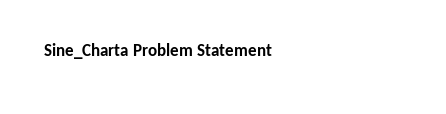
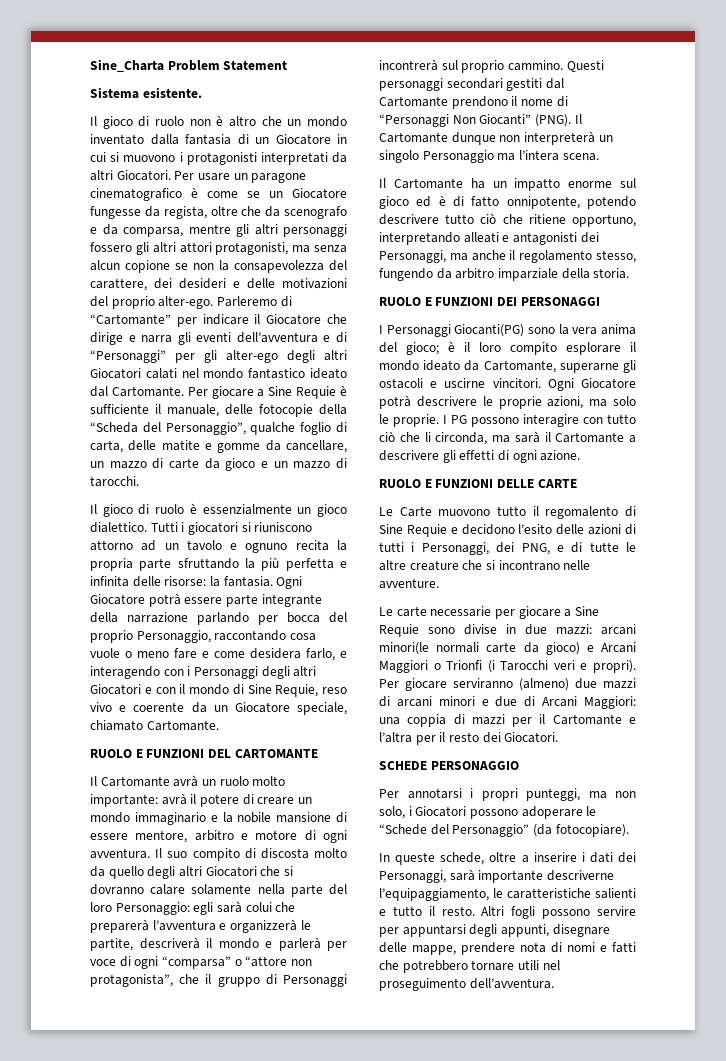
(273, 50) none -> [90,87,202,99] [90,115,347,129] [90,134,347,145] [90,152,347,165] [90,170,307,183] [90,187,347,201] [90,206,347,219] [90,224,347,237] [90,242,347,255] [90,260,347,273] [90,278,347,291] [90,296,292,309] [90,314,347,327] [90,332,347,345] [90,350,347,363] [90,368,347,379] [90,385,347,399] [90,404,347,417] [90,422,348,435] [90,440,347,453] [90,458,347,471] [90,476,139,487] [90,503,347,517] [90,522,313,535] [90,540,347,553] [90,557,348,571] [90,576,303,589] [90,593,322,607] [90,612,347,625] [90,630,316,643] [90,648,347,661] [90,666,317,679] [90,684,347,697] [90,702,347,715] [90,720,219,731] [90,749,318,758] [90,775,286,787] [90,793,312,807] [90,812,347,825] [90,830,348,843] [90,848,347,861] [90,866,293,879] [90,884,347,897] [90,901,296,915] [90,919,311,933] [90,937,347,951] [90,956,312,969] [90,974,347,987] [379,59,604,73] [379,78,564,91] [379,96,568,109] [379,114,582,127] [379,131,613,145] [379,150,599,163] [379,178,636,191] [379,195,636,209] [379,213,636,227] [379,232,599,245] [379,250,636,263] [379,268,630,281] [379,297,600,306] [379,324,636,337] [379,341,636,355] [379,360,636,373] [379,378,636,391] [379,395,636,409] [379,414,636,427] [379,431,636,445] [379,450,581,463] [379,479,577,488] [379,506,636,519] [379,524,636,537] [379,542,636,555] [379,560,591,571] [379,578,439,589] [379,606,599,619] [379,624,636,637] [379,642,636,655] [379,660,636,673] [379,678,636,691] [379,696,636,709] [379,714,636,727] [379,732,559,745] [379,761,519,770] [379,788,636,801] [379,806,597,819] [379,824,629,837] [379,852,636,865] [379,869,614,883] [379,888,636,901] [379,906,636,919] [379,924,610,937] [379,942,636,955] [379,960,560,973] [379,978,554,991] // Sistema esistente. // Il gioco di ruolo non è altro che un mondo inventato dalla fantasia di un Giocatore in cui si muovono i protagonisti interpretati da altri Giocatori. Per usare un paragone cinematografico è come se un Giocatore fungesse da regista, oltre che da scenografo e da comparsa, mentre gli altri personaggi fossero gli altri attori protagonisti, ma senza alcun copione se non la consapevolezza del carattere, dei desideri e delle motivazioni del proprio alter-ego. Parleremo di “Cartomante” per indicare il Giocatore che dirige e narra gli eventi dell’avventura e di “Personaggi” per gli alter-ego degli altri Giocatori calati nel mondo fantastico ideato dal Cartomante. Per giocare a Sine Requie è sufficiente il manuale, delle fotocopie della “Scheda del Personaggio”, qualche foglio di carta, delle matite e gomme da cancellare, un mazzo di carte da gioco e un mazzo di tarocchi. // Il gioco di ruolo è essenzialmente un gioco dialettico. Tutti i giocatori si riuniscono attorno ad un tavolo e ognuno recita la propria parte sfruttando la più perfetta e infinita delle risorse: la fantasia. Ogni Giocatore potrà essere parte integrante della narrazione parlando per bocca del proprio Personaggio, raccontando cosa vuole o meno fare e come desidera farlo, e interagendo con i Personaggi degli altri Giocatori e con il mondo di Sine Requie, reso vivo e coerente da un Giocatore speciale, chiamato Cartomante. // RUOLO E FUNZIONI DEL CARTOMANTE // Il Cartomante avrà un ruolo molto importante: avrà il potere di creare un mondo immaginario e la nobile mansione di essere mentore, arbitro e motore di ogni avventura. Il suo compito di discosta molto da quello degli altri Giocatori che si dovranno calare solamente nella parte del loro Personaggio: egli sarà colui che preparerà l’avventura e organizzerà le partite, descriverà il mondo e parlerà per voce di ogni “comparsa” o “attore non protagonista”, che il gruppo di Personaggi incontrerà sul proprio cammino. Questi personaggi secondari gestiti dal Cartomante prendono il nome di “Personaggi Non Giocanti” (PNG). Il Cartomante dunque non interpreterà un singolo Personaggio ma l’intera scena. // Il Cartomante ha un impatto enorme sul gioco ed è di fatto onnipotente, potendo descrivere tutto ciò che ritiene opportuno, interpretando alleati e antagonisti dei Personaggi, ma anche il regolamento stesso, fungendo da arbitro imparziale della storia. // RUOLO E FUNZIONI DEI PERSONAGGI // I Personaggi Giocanti(PG) sono la vera anima del gioco; è il loro compito esplorare il mondo ideato da Cartomante, superarne gli ostacoli e uscirne vincitori. Ogni Giocatore potrà descrivere le proprie azioni, ma solo le proprie. I PG possono interagire con tutto ciò che li circonda, ma sarà il Cartomante a descrivere gli effetti di ogni azione. // RUOLO E FUNZIONI DELLE CARTE // Le Carte muovono tutto il regomalento di Sine Requie e decidono l’esito delle azioni di tutti i Personaggi, dei PNG, e di tutte le altre creature che si incontrano nelle avventure. // Le carte necessarie per giocare a Sine Requie sono divise in due mazzi: arcani minori(le normali carte da gioco) e Arcani Maggiori o Trionfi (i Tarocchi veri e propri). Per giocare serviranno (almeno) due mazzi di arcani minori e due di Arcani Maggiori: una coppia di mazzi per il Cartomante e l’altra per il resto dei Giocatori. // SCHEDE PERSONAGGIO // Per annotarsi i propri punteggi, ma non solo, i Giocatori possono adoperare le “Schede del Personaggio” (da fotocopiare). // In queste schede, oltre a inserire i dati dei Personaggi, sarà importante descriverne l’equipaggiamento, le caratteristiche salienti e tutto il resto. Altri fogli possono servire per appuntarsi degli appunti, disegnare delle mappe, prendere nota di nomi e fatti che potrebbero tornare utili nel proseguimento dell’avventura.

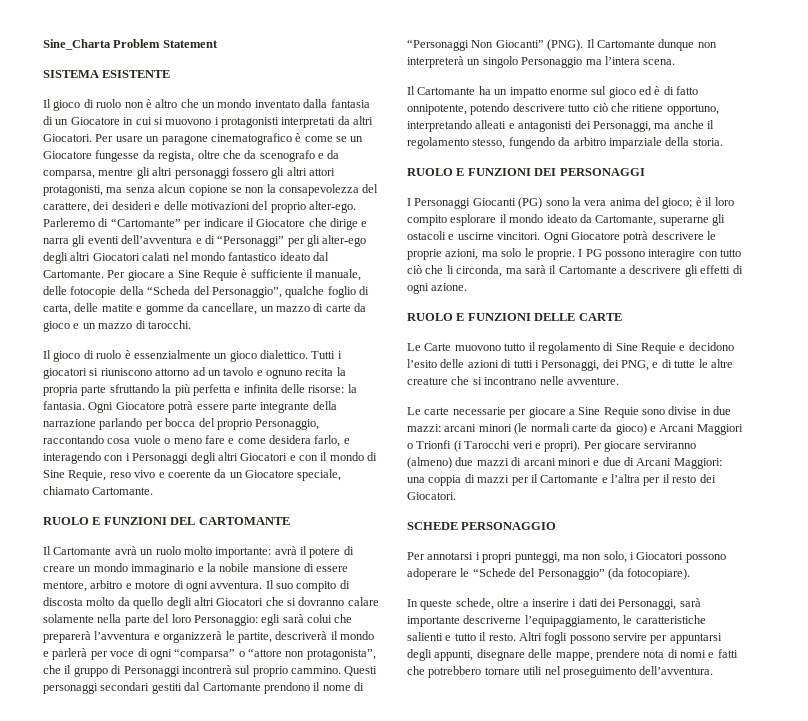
[90,87,202,99] Sistema esistente. -> [43,70,171,78] SISTEMA ESISTENTE
[454,324,525,337] Giocanti(PG) -> [472,197,543,209] Giocanti (PG)
[545,506,619,519] regomalento -> [537,342,600,354] regolamento
[379,642,429,655] minori(le -> [478,423,528,435] minori (le

